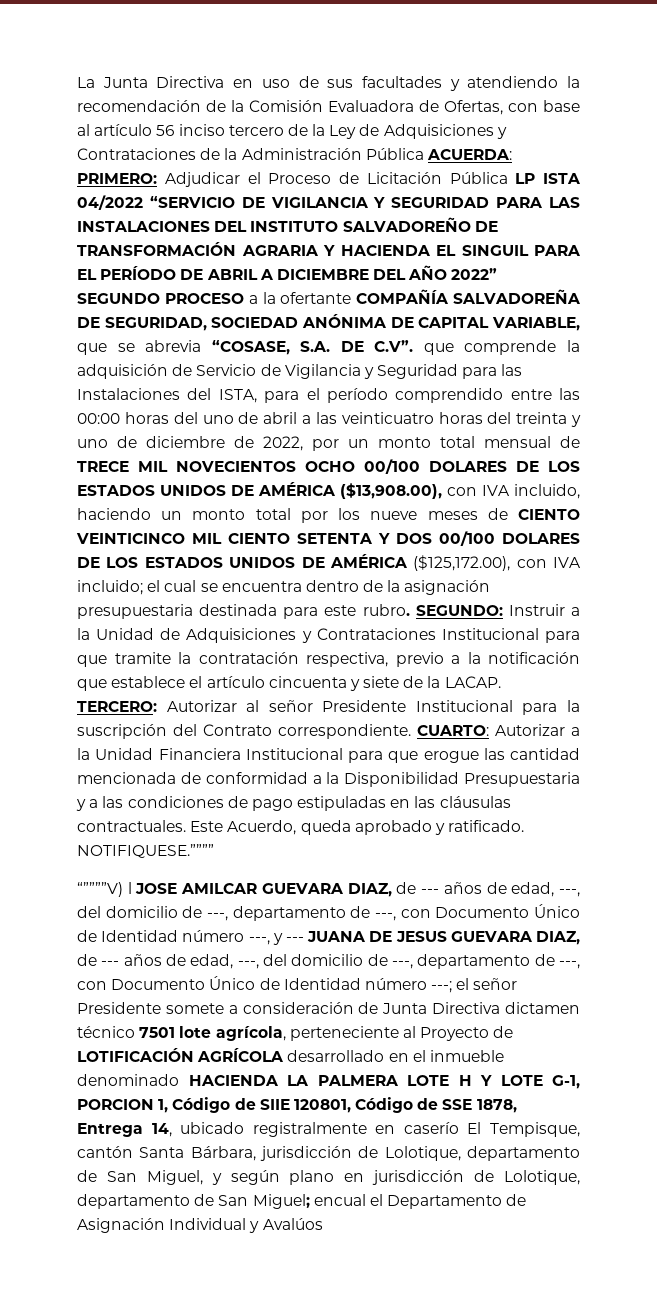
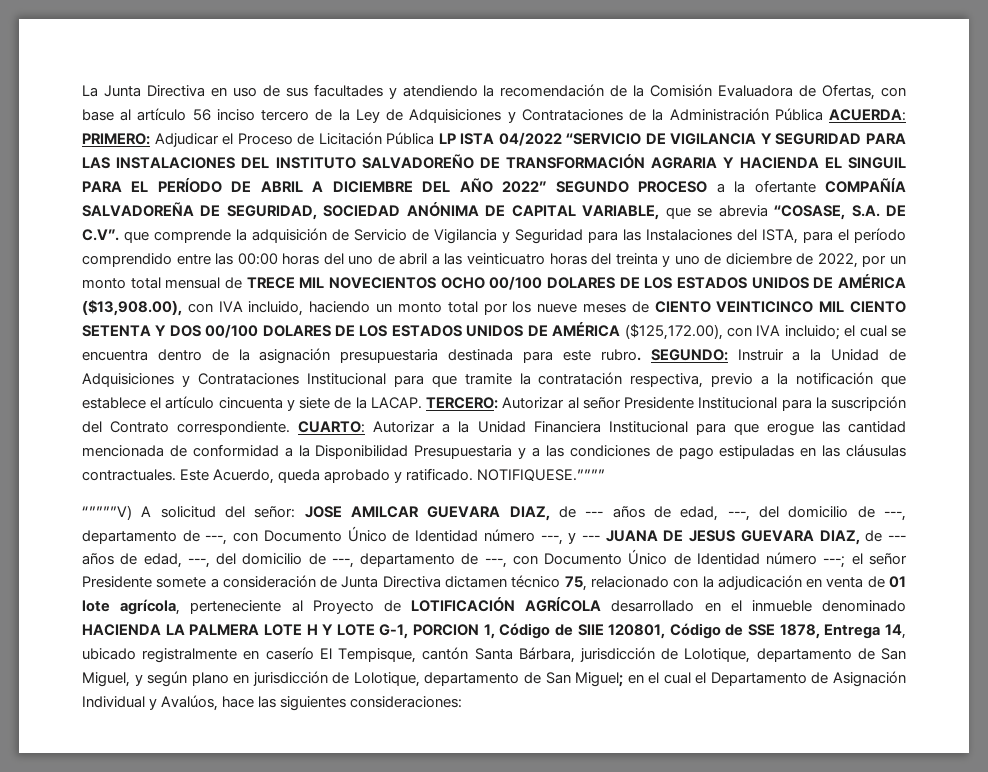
[127,882,132,894] l -> [141,506,296,518] A solicitud del señor:
[139,1027,176,1038] 7501 -> [564,575,906,591] 75, relacionado con la adjudicación en venta de 01
[313,1194,366,1206] encual -> [627,672,691,684] en el cual
[262,1218,323,1230] Avalúos -> [161,695,463,711] Avalúos, hace las siguientes consideraciones:

